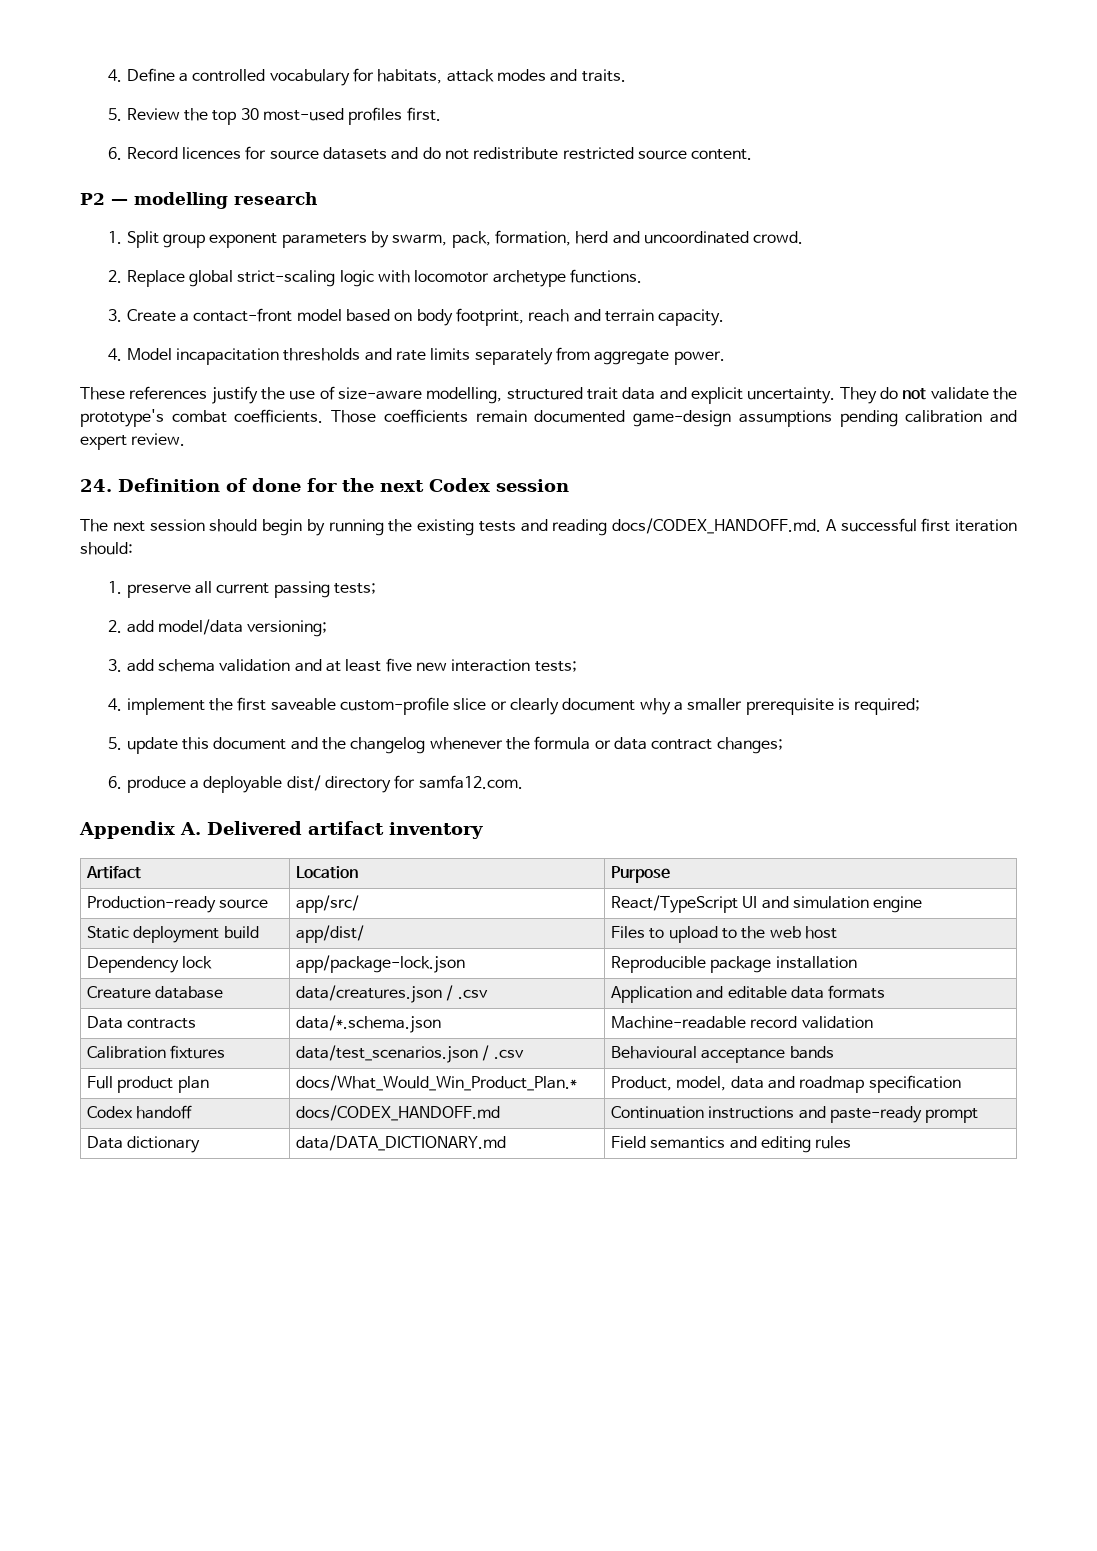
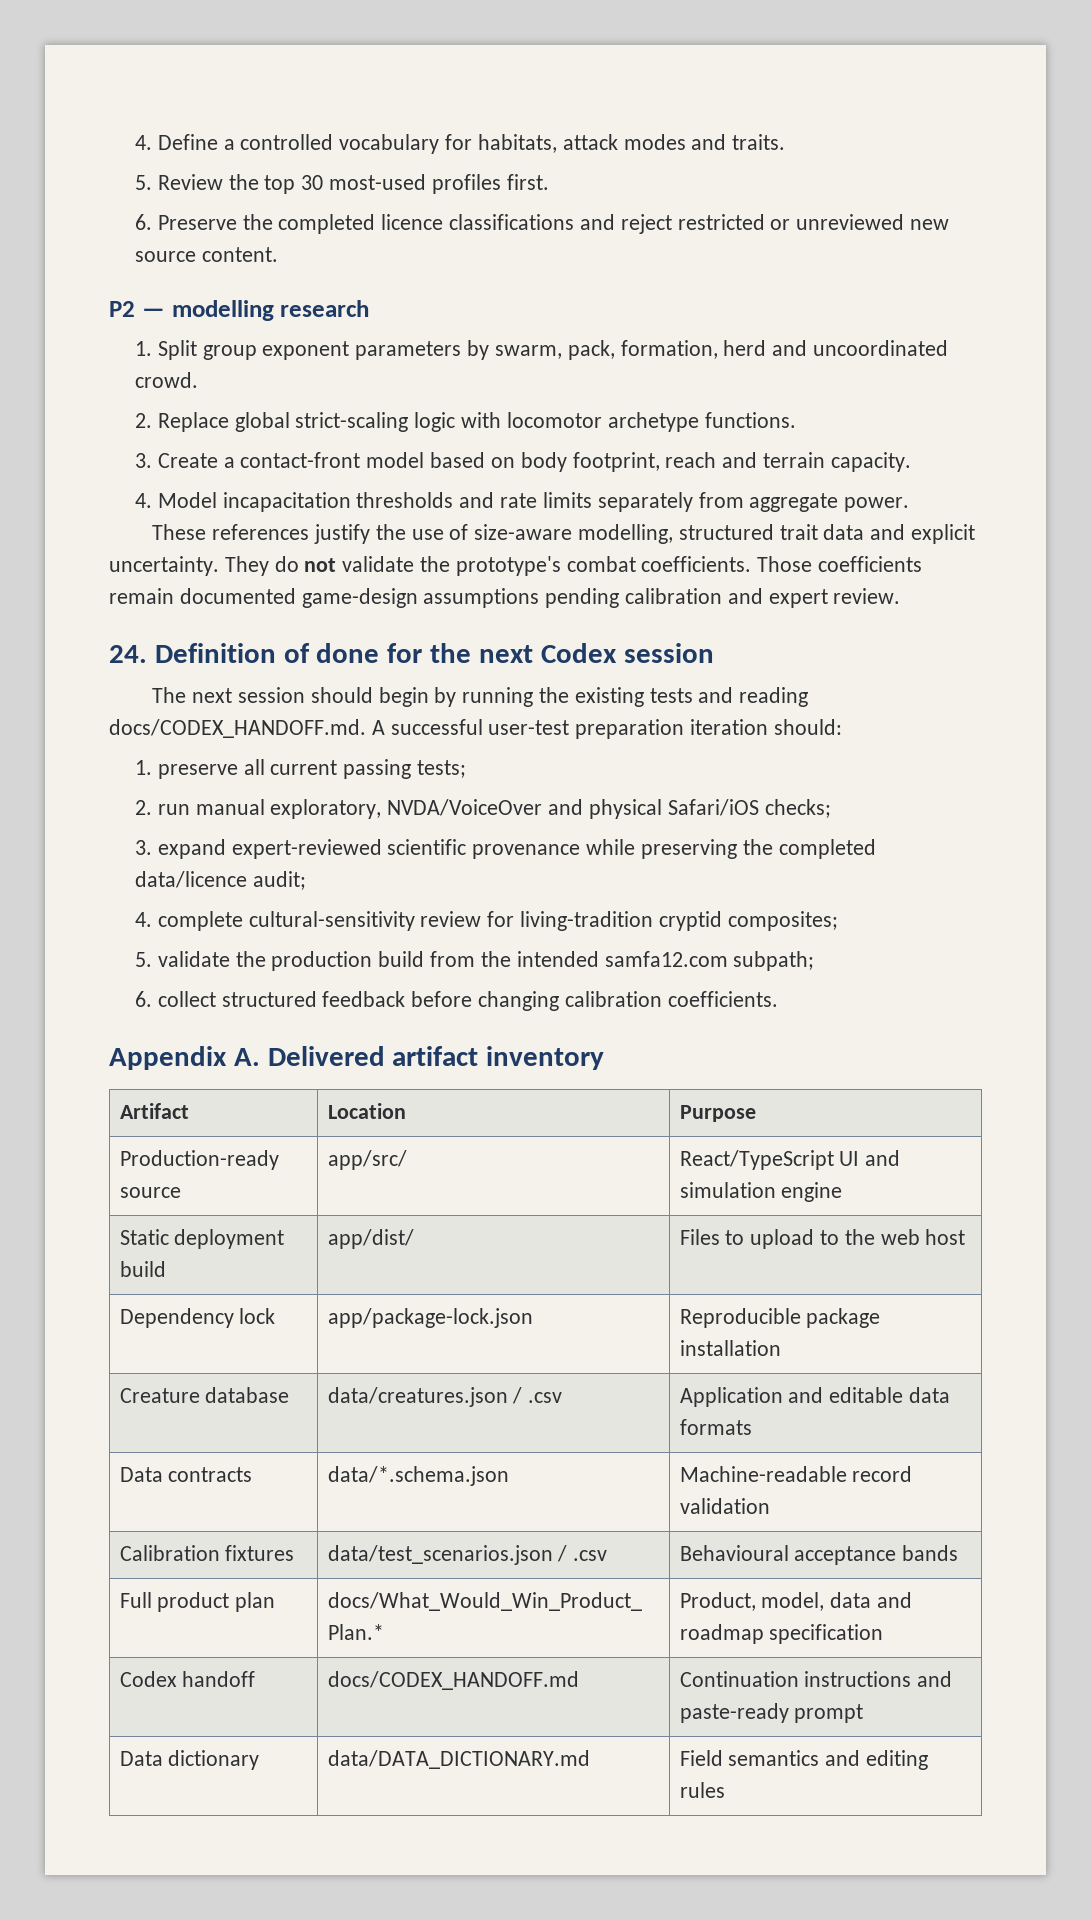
[126,146,634,160] Record licences for source datasets and do not redistribute restricted -> [157,214,949,234] Preserve the completed licence classifications and reject restricted or unreviewed new
[921,518,951,532] first -> [488,719,685,739] user-test preparation
[126,619,328,637] [108,658,577,672] [108,697,921,715] [108,736,783,754] [108,775,523,793] add model/data versioning; // 3. add schema validation and at least five new interaction tests; // 4. implement the first saveable custom-profile slice or clearly document why a smaller prerequisite is required; // 5. update this document and the changelog whenever the formula or data contract changes; // 6. produce a deployable dist/ directory for samfa12.com. -> [157,799,831,819] [135,839,876,859] [135,871,306,890] [135,911,838,931] [135,951,815,971] [135,991,778,1011] run manual exploratory, NVDA/VoiceOver and physical Safari/iOS checks; // 3. expand expert-reviewed scientific provenance while preserving the completed data/licence audit; // 4. complete cultural-sensitivity review for living-tradition cryptid composites; // 5. validate the production build from the intended samfa12.com subpath; // 6. collect structured feedback before changing calibration coefficients.

